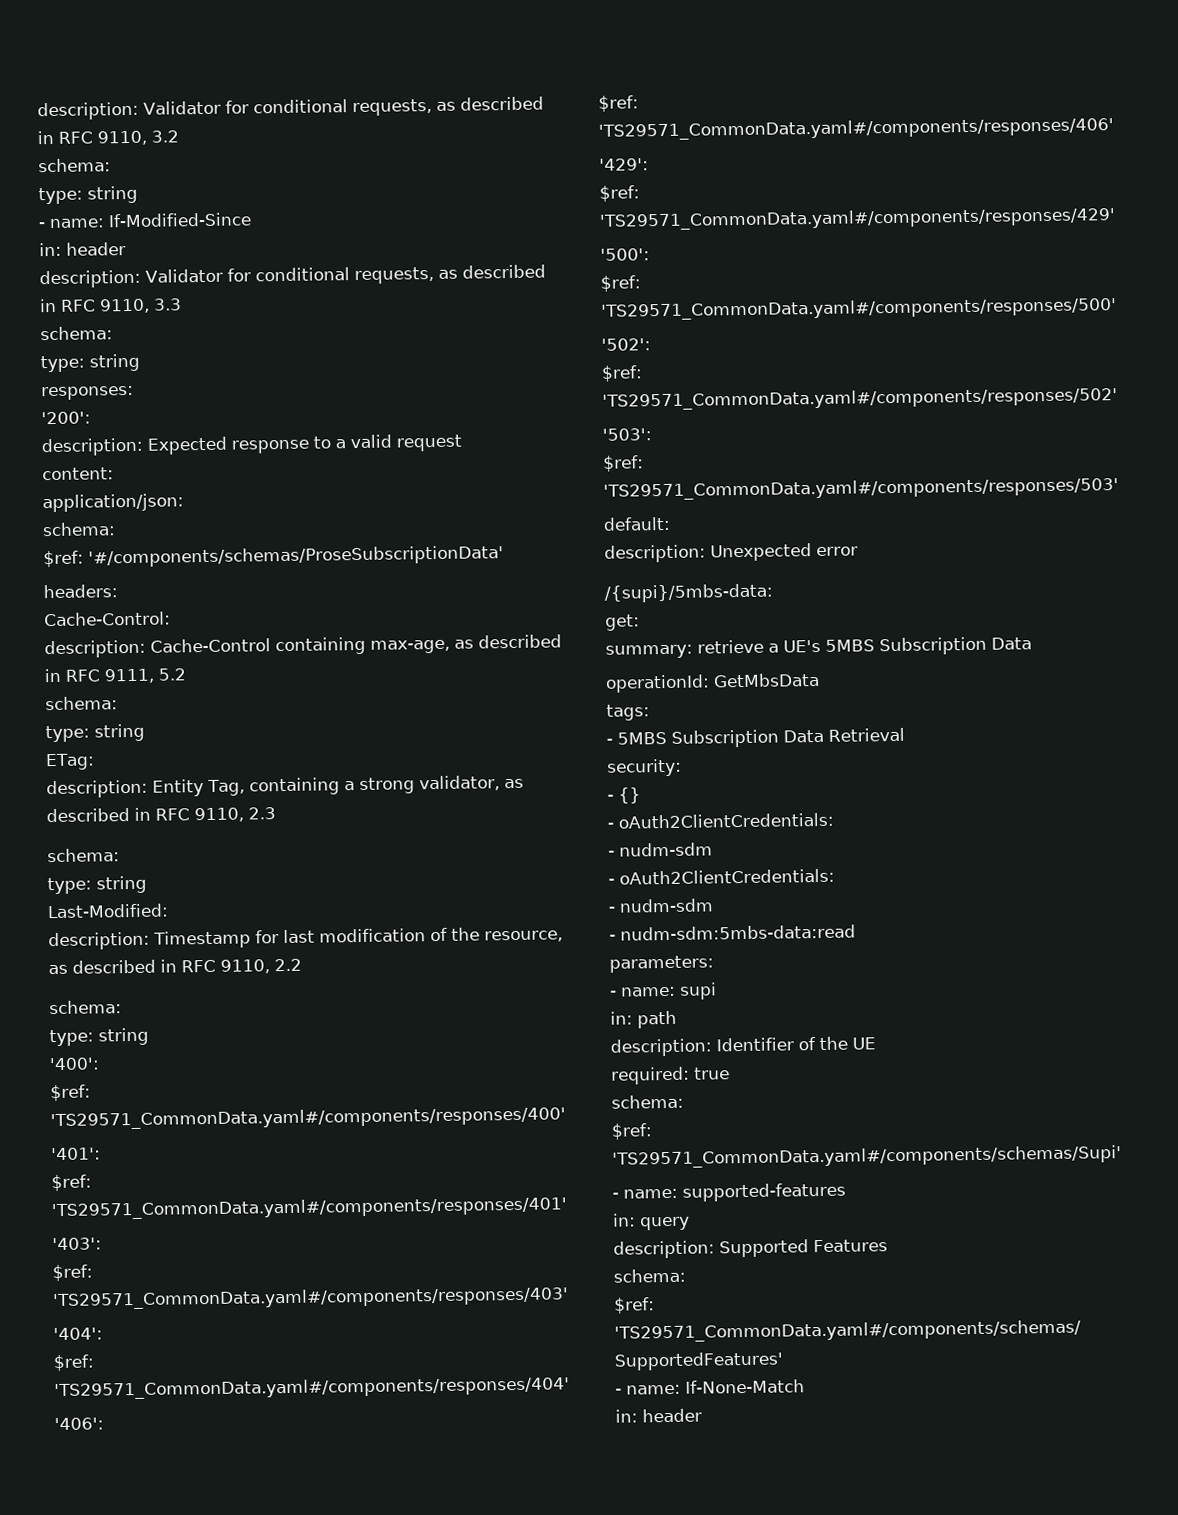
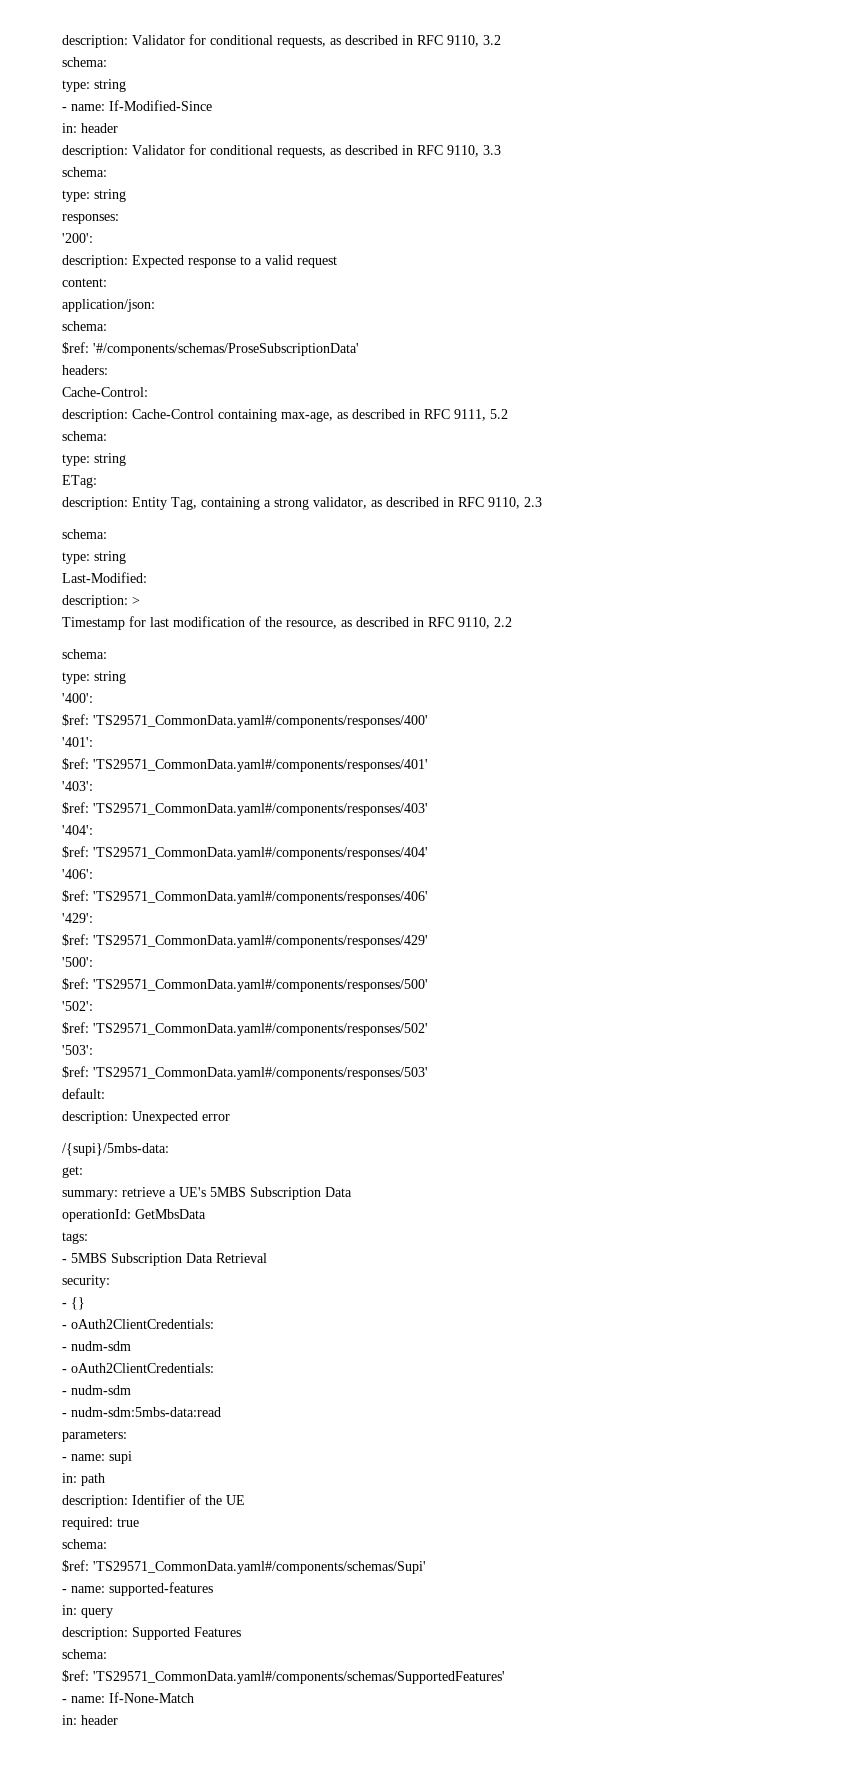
(150, 941) none -> [132,596,140,605] > //

